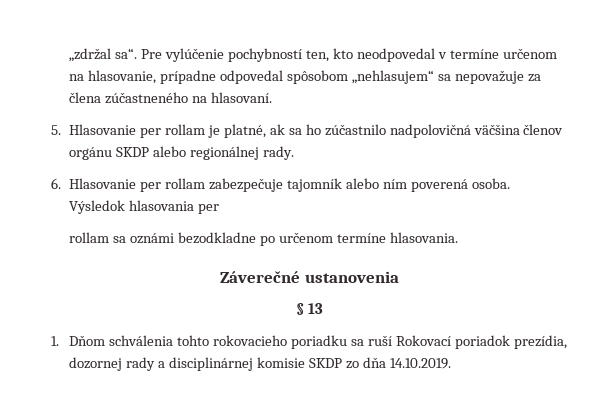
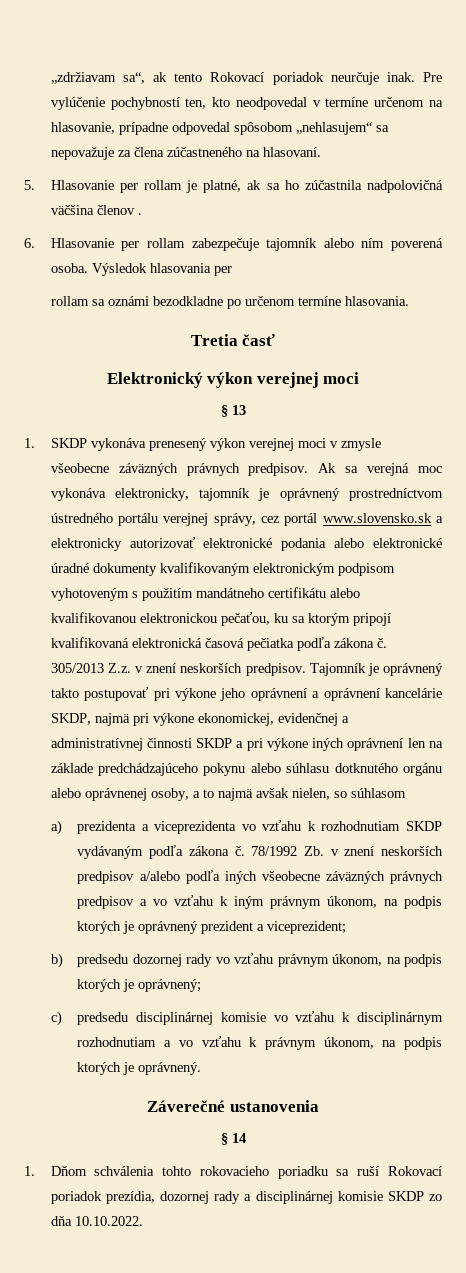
[69,48,138,62] „zdržal sa“. -> [50,72,415,85] „zdržiavam sa“, ak tento Rokovací poriadok neurčuje inak.
[324,124,386,136] zúčastnilo -> [304,180,362,190] zúčastnila
[69,146,295,160] orgánu SKDP alebo regionálnej rady. -> [137,213,142,215] .
(458, 237) none -> [190,334,276,346] [106,372,360,388] [220,405,246,417] [24,438,381,451] [50,463,442,476] [50,488,443,501] [50,513,443,526] [50,537,442,551] [50,562,395,576] [50,587,360,601] [50,612,391,626] [50,637,387,651] [50,663,443,676] [50,687,442,701] [50,713,349,726] [50,738,443,751] [50,763,442,776] [50,788,406,801] [50,820,442,835] [77,845,444,859] [77,870,444,884] [77,895,443,909] [77,921,347,934] [50,953,443,968] [77,979,202,992] [50,1011,443,1026] [77,1036,443,1050] [77,1062,202,1075] // Tretia časť // Elektronický výkon verejnej moci // § 13 // 1. SKDP vykonáva prenesený výkon verejnej moci v zmysle všeobecne záväzných právnych predpisov. Ak sa verejná moc vykonáva elektronicky, tajomník je oprávnený prostredníctvom ústredného portálu verejnej správy, cez portál www.slovensko.sk a elektronicky autorizovať elektronické podania alebo elektronické úradné dokumenty kvalifikovaným elektronickým podpisom vyhotoveným s použitím mandátneho certifikátu alebo kvalifikovanou elektronickou pečaťou, ku sa ktorým pripojí kvalifikovaná elektronická časová pečiatka podľa zákona č. 305/2013 Z.z. v znení neskorších predpisov. Tajomník je oprávnený takto postupovať pri výkone jeho oprávnení a oprávnení kancelárie SKDP, najmä pri výkone ekonomickej, evidenčnej a administratívnej činnosti SKDP a pri výkone iných oprávnení len na základe predchádzajúceho pokynu alebo súhlasu dotknutého orgánu alebo oprávnenej osoby, a to najmä avšak nielen, so súhlasom // a) prezidenta a viceprezidenta vo vzťahu k rozhodnutiam SKDP vydávaným podľa zákona č. 78/1992 Zb. v znení neskorších predpisov a/alebo podľa iných všeobecne záväzných právnych predpisov a vo vzťahu k iným právnym úkonom, na podpis ktorých je oprávnený prezident a viceprezident; // b) predsedu dozornej rady vo vzťahu právnym úkonom, na podpis ktorých je oprávnený; // c) predsedu disciplinárnej komisie vo vzťahu k disciplinárnym rozhodnutiam a vo vzťahu k právnym úkonom, na podpis ktorých je oprávnený.
[307,303,323,314] 13 -> [231,1133,246,1143] 14
[389,358,451,369] 14.10.2019. -> [74,1216,143,1226] 10.10.2022.

